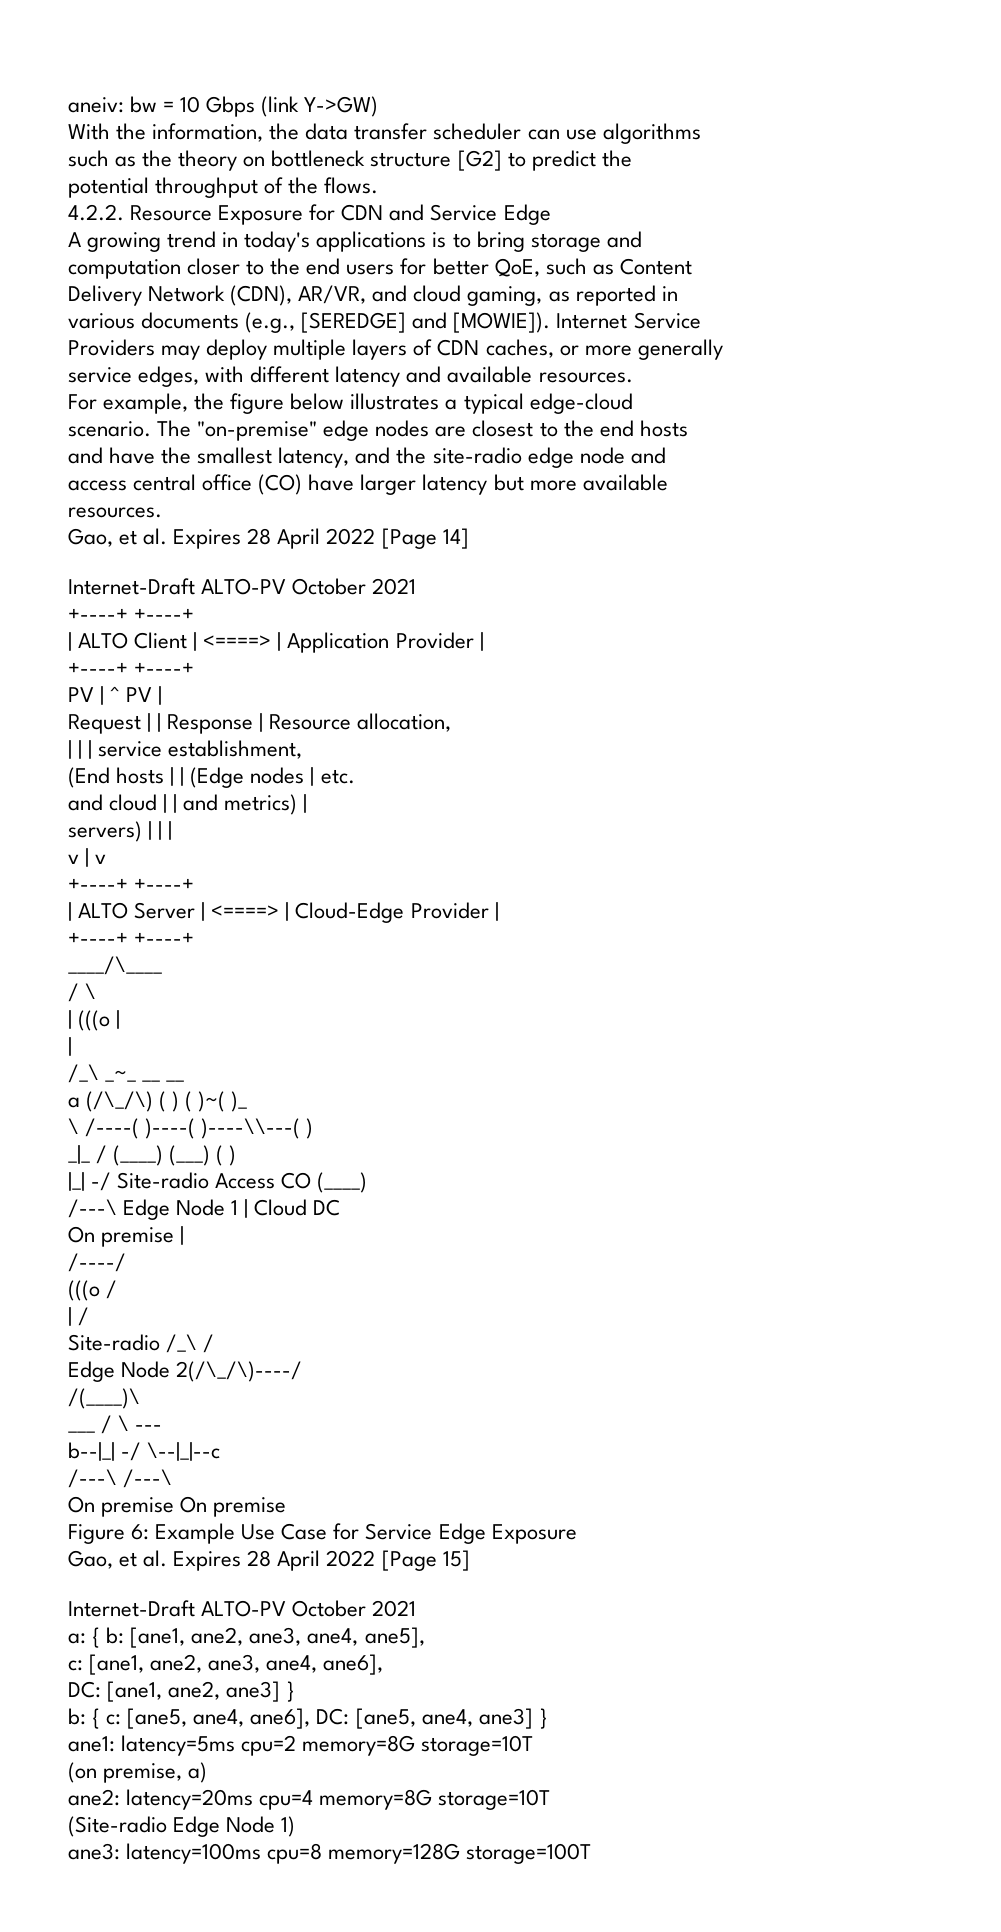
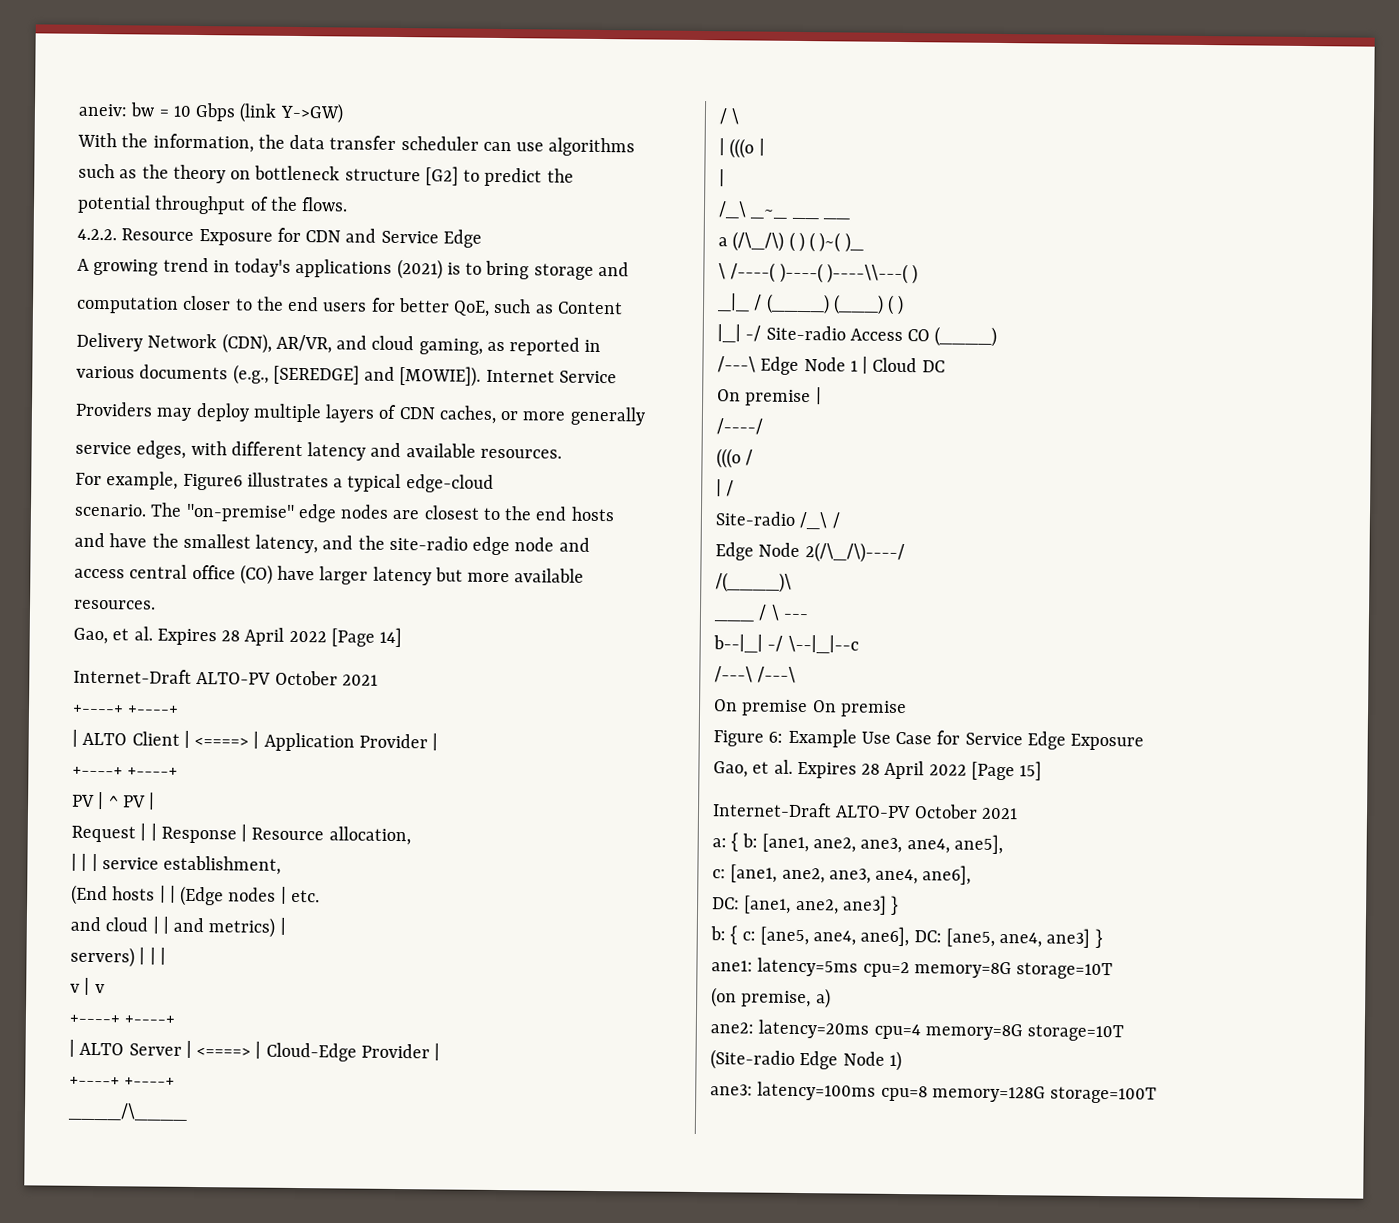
(427, 241) none -> [396,258,443,280] (2021)
[194,393,345,414] the figure below -> [182,473,243,491] Figure6

